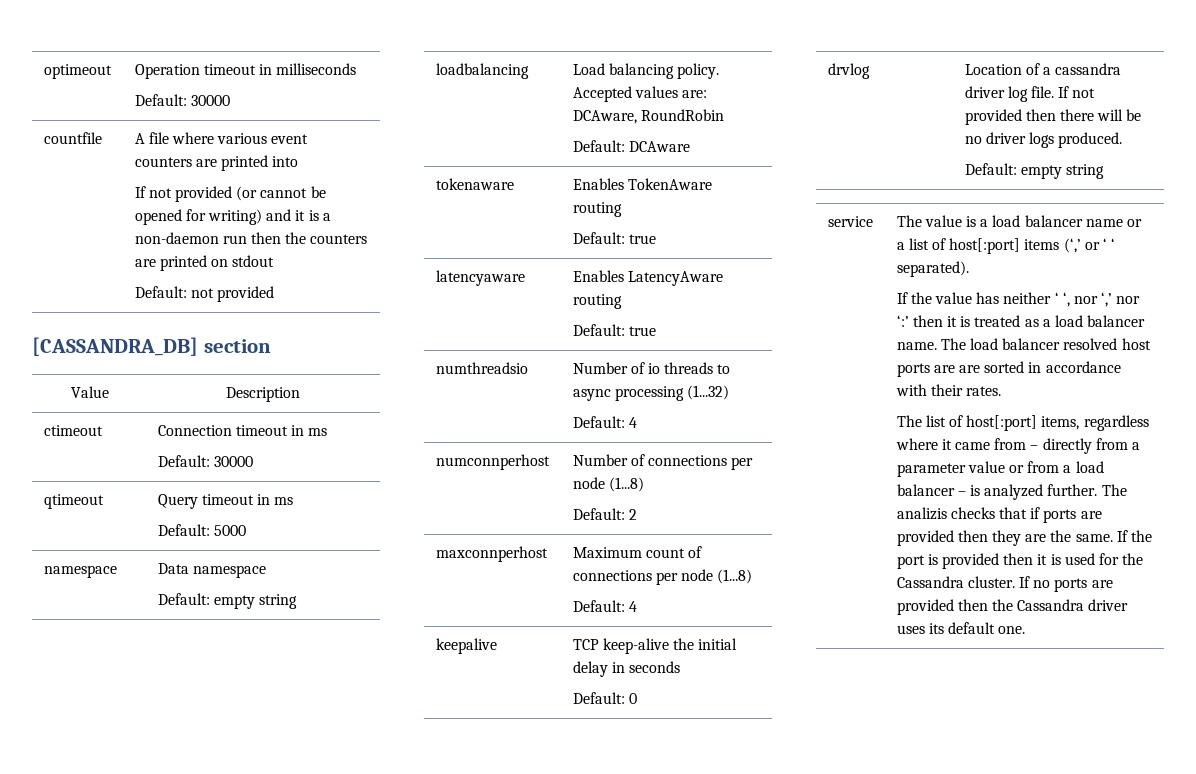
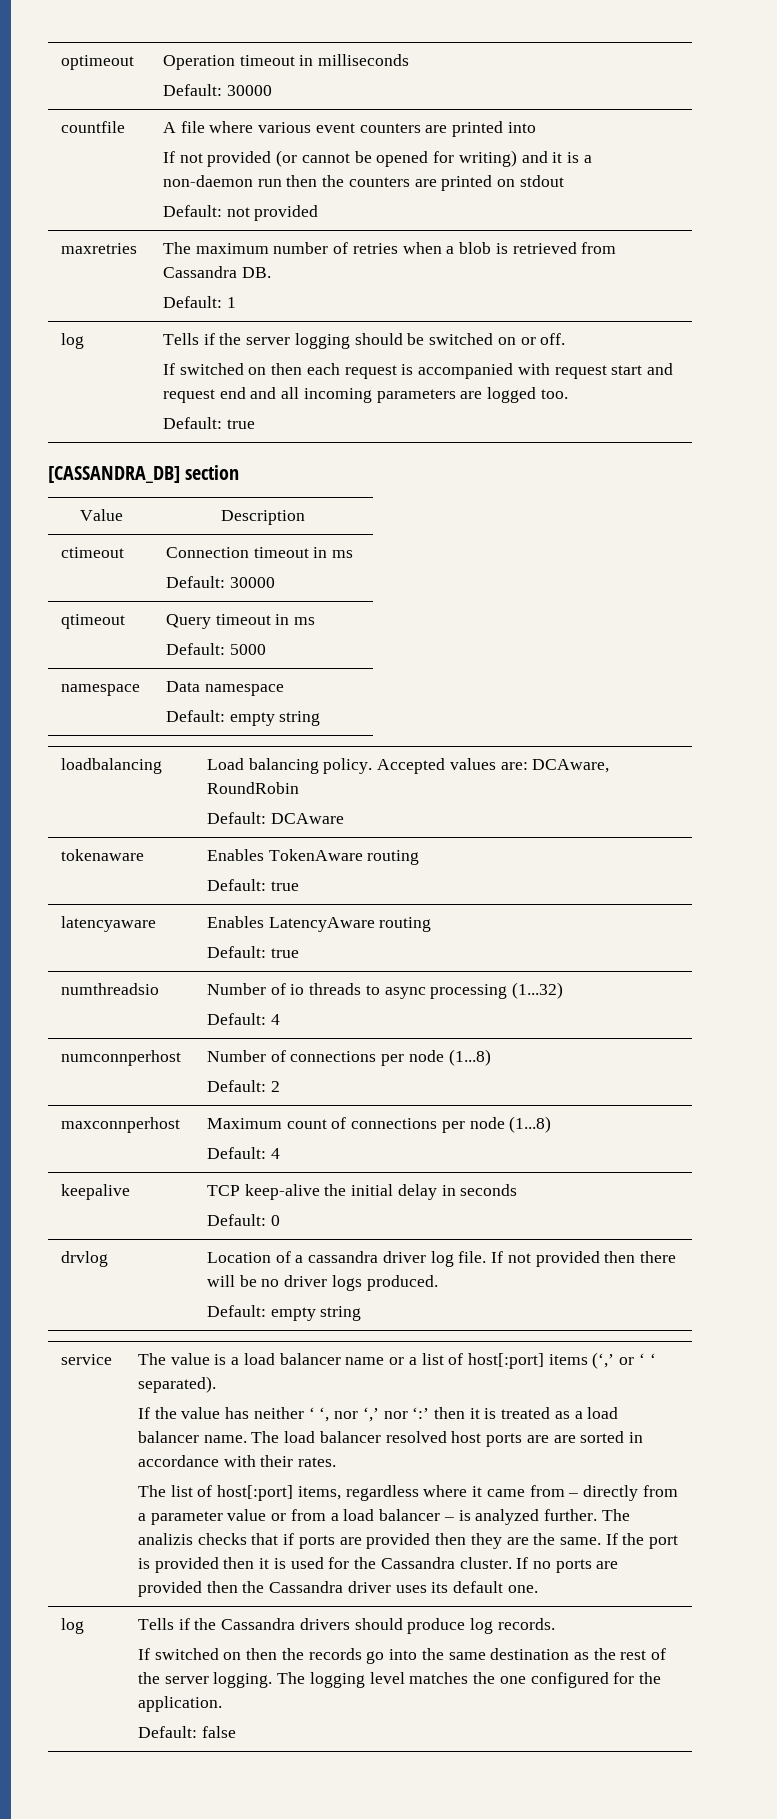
(275, 294) none -> [60,243,137,254] [162,242,617,254] [162,266,271,278] [162,296,236,308] [60,333,84,349] [162,333,566,349] [162,363,673,379] [162,387,568,403] [162,417,255,429] // maxretries | The maximum number of retries when a blob is retrieved from Cassandra DB. // Default: 1 // log | Tells if the server logging should be switched on or off. // If switched on then each request is accompanied with request start and request end and all incoming parameters are logged too. // Default: true
(1026, 630) none -> [60,1618,84,1634] [137,1618,555,1634] [137,1648,667,1664] [137,1672,661,1688] [137,1696,222,1712] [137,1726,236,1738] // log | Tells if the Cassandra drivers should produce log records. // If switched on then the records go into the same destination as the rest of the server logging. The logging level matches the one configured for the application. // Default: false

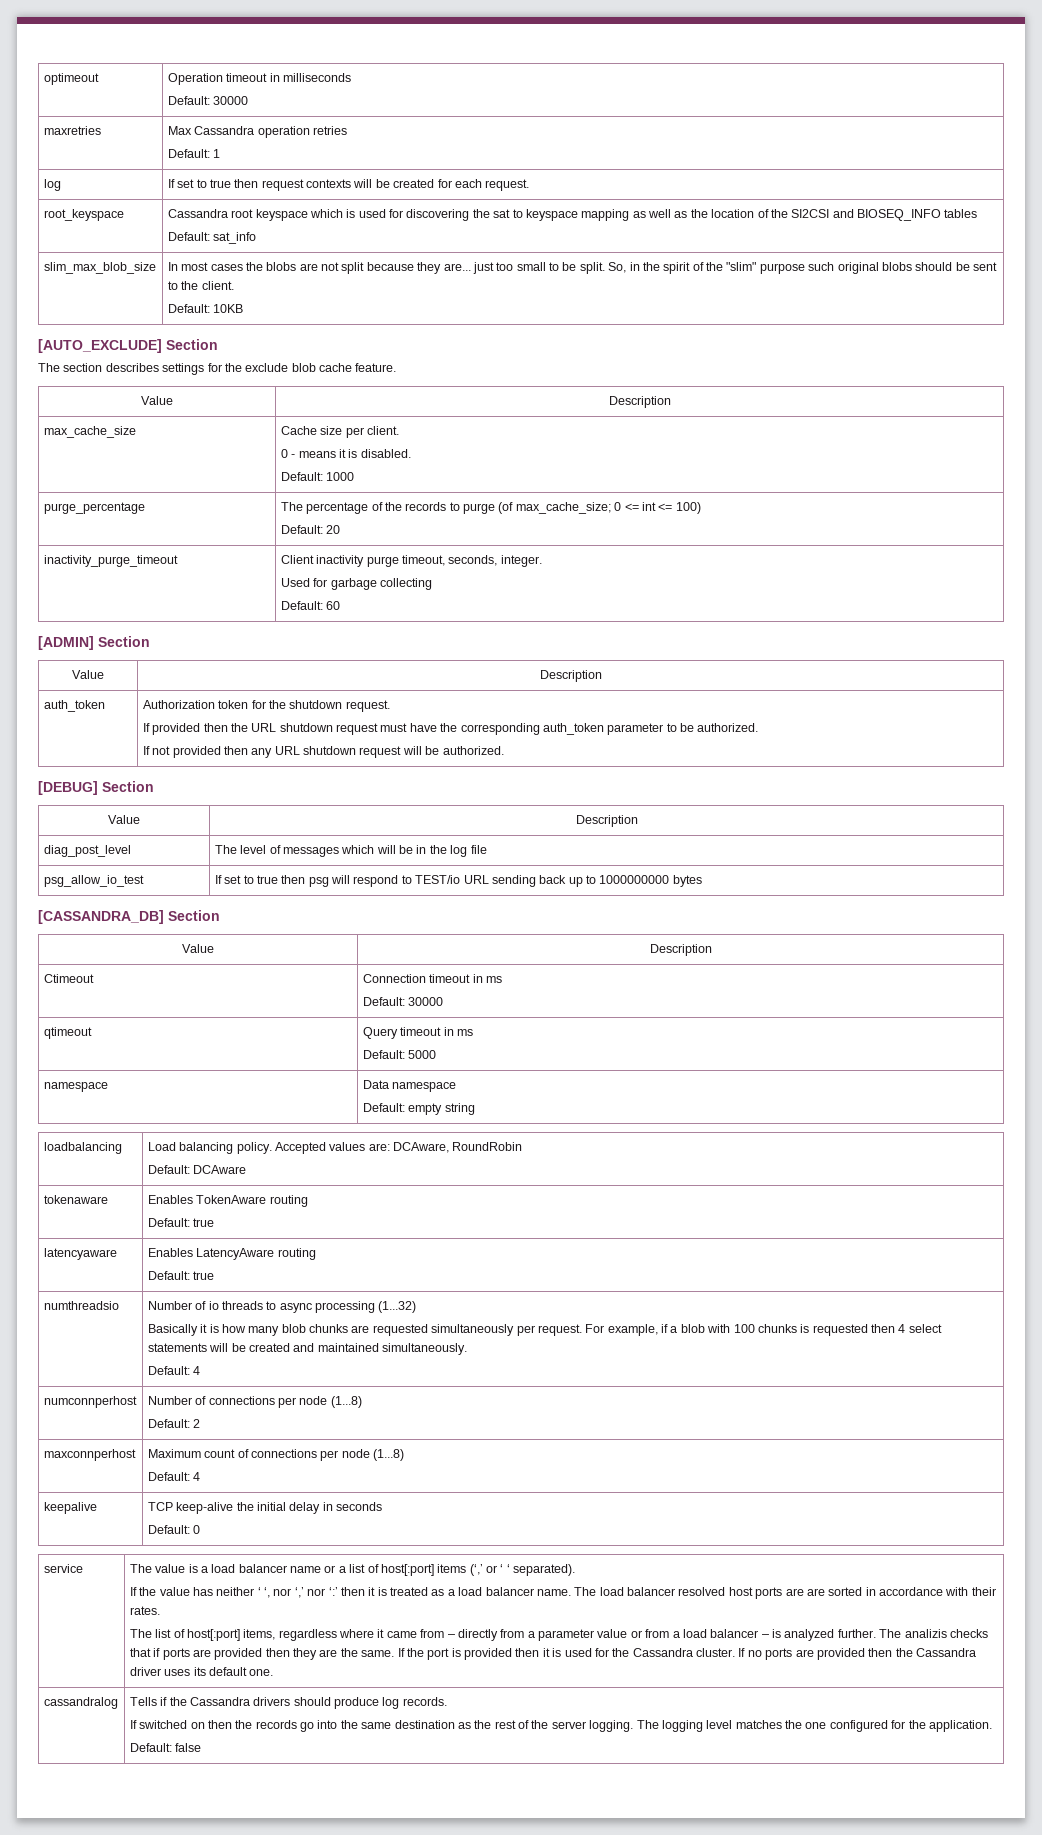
[60,121,125,133] [162,121,536,137] [162,150,592,167] [162,175,564,191] [162,205,319,221] [60,243,137,254] [162,242,617,254] [162,266,271,278] [162,296,236,308] [60,333,84,349] [162,333,566,349] [162,363,673,379] [162,387,568,403] [162,417,255,429] [48,465,240,483] [79,509,123,521] [221,510,305,525] [60,547,124,558] countfile | A file where various event counters are printed into // If not provided (or cannot be opened for writing) and it is a non-daemon run then the counters are printed on stdout // Default: not provided // maxretries | The maximum number of retries when a blob is retrieved from Cassandra DB. // Default: 1 // log | Tells if the server logging should be switched on or off. // If switched on then each request is accompanied with request start and request end and all incoming parameters are logged too. // Default: true // [CASSANDRA_DB] section // Value | Description // ctimeout -> [43,126,101,135] [167,126,347,138] [167,149,221,158] [43,179,61,191] [167,179,530,191] [43,209,124,221] [167,209,978,221] [167,232,257,244] [43,262,156,274] [167,262,998,274] [167,281,234,290] [167,304,244,313] [38,339,218,353] [38,363,397,375] [141,396,173,405] [608,396,671,408] [43,426,136,438] [280,426,399,438] [280,449,411,458] [280,472,355,481] [43,502,145,514] [280,502,701,514] [280,525,341,534] [43,555,178,567] [280,555,542,567] [280,578,432,590] [280,601,341,610] [38,636,150,650] [72,670,104,679] [539,670,602,682] [43,700,105,712] [142,700,390,712] [142,723,759,735] [142,746,504,758] [38,781,154,795] [108,815,140,824] [575,815,638,827] [43,845,131,857] [214,845,487,857] [43,875,144,887] [214,875,702,887] [38,910,220,924] [182,944,214,953] [649,944,712,956] [43,974,94,983] maxretries | Max Cassandra operation retries // Default: 1 // log | If set to true then request contexts will be created for each request. // root_keyspace | Cassandra root keyspace which is used for discovering the sat to keyspace mapping as well as the location of the SI2CSI and BIOSEQ_INFO tables // Default: sat_info // slim_max_blob_size | In most cases the blobs are not split because they are... just too small to be split. So, in the spirit of the "slim" purpose such original blobs should be sent to the client. // Default: 10KB // [AUTO_EXCLUDE] Section // The section describes settings for the exclude blob cache feature. // Value | Description // max_cache_size | Cache size per client. // 0 - means it is disabled. // Default: 1000 // purge_percentage | The percentage of the records to purge (of max_cache_size; 0 <= int <= 100) // Default: 20 // inactivity_purge_timeout | Client inactivity purge timeout, seconds, integer. // Used for garbage collecting // Default: 60 // [ADMIN] Section // Value | Description // auth_token | Authorization token for the shutdown request. // If provided then the URL shutdown request must have the corresponding auth_token parameter to be authorized. // If not provided then any URL shutdown request will be authorized. // [DEBUG] Section // Value | Description // diag_post_level | The level of messages which will be in the log file // psg_allow_io_test | If set to true then psg will respond to TEST/io URL sending back up to 1000000000 bytes // [CASSANDRA_DB] Section // Value | Description // Ctimeout
(564, 990) none -> [147,1324,942,1336] [147,1343,468,1355] // Basically it is how many blob chunks are requested simultaneously per request. For example, if a blob with 100 chunks is requested then 4 select statements will be created and maintained simultaneously.
[60,1251,108,1267] [206,1251,676,1267] [206,1275,438,1291] [206,1305,362,1321] // drvlog | Location of a cassandra driver log file. If not provided then there will be no driver logs produced. // Default: empty string -> (201, 1529) none
[60,1618,84,1634] log -> [43,1697,118,1709] cassandralog

